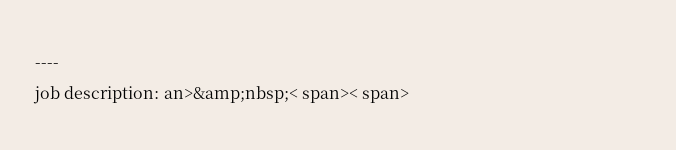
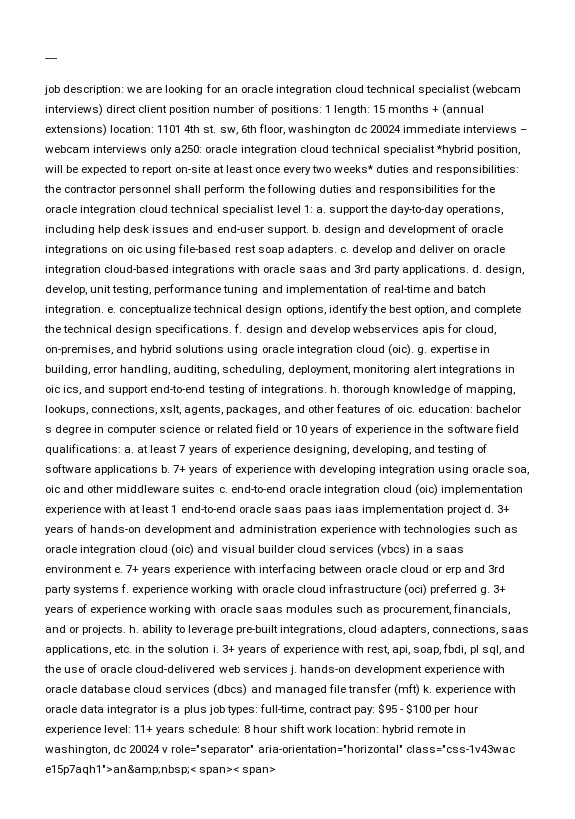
[163,86,298,103] an>&amp;nbsp;< -> [127,84,522,96] [45,104,485,116] [45,124,529,136] [45,145,521,155] [45,165,520,175] [44,184,496,195] [45,205,504,215] [45,224,504,235] [45,244,506,255] [45,265,525,275] [45,284,487,295] [45,304,522,315] [44,324,497,335] [45,344,491,356] [45,365,515,375] [45,384,516,395] [45,404,522,415] [45,424,519,435] [45,444,488,455] [45,464,530,475] [45,484,524,496] [45,505,511,515] [45,524,519,535] [45,544,465,556] [45,564,506,575] [45,584,507,596] [45,604,511,615] [45,625,530,635] [45,644,525,655] [44,664,506,675] [45,684,517,696] [45,703,478,715] [45,724,467,735] [45,745,515,755] [45,765,196,775] we are looking for an oracle integration cloud technical specialist (webcam interviews) direct client position number of positions: 1 length: 15 months + (annual extensions) location: 1101 4th st. sw, 6th floor, washington dc 20024 immediate interviews – webcam interviews only a250: oracle integration cloud technical specialist *hybrid position, will be expected to report on-site at least once every two weeks* duties and responsibilities: the contractor personnel shall perform the following duties and responsibilities for the oracle integration cloud technical specialist level 1: a. support the day-to-day operations, including help desk issues and end-user support. b. design and development of oracle integrations on oic using file-based rest soap adapters. c. develop and deliver on oracle integration cloud-based integrations with oracle saas and 3rd party applications. d. design, develop, unit testing, performance tuning and implementation of real-time and batch integration. e. conceptualize technical design options, identify the best option, and complete the technical design specifications. f. design and develop webservices apis for cloud, on-premises, and hybrid solutions using oracle integration cloud (oic). g. expertise in building, error handling, auditing, scheduling, deployment, monitoring alert integrations in oic ics, and support end-to-end testing of integrations. h. thorough knowledge of mapping, lookups, connections, xslt, agents, packages, and other features of oic. education: bachelor s degree in computer science or related field or 10 years of experience in the software field qualifications: a. at least 7 years of experience designing, developing, and testing of software applications b. 7+ years of experience with developing integration using oracle soa, oic and other middleware suites c. end-to-end oracle integration cloud (oic) implementation experience with at least 1 end-to-end oracle saas paas iaas implementation project d. 3+ years of hands-on development and administration experience with technologies such as oracle integration cloud (oic) and visual builder cloud services (vbcs) in a saas environment e. 7+ years experience with interfacing between oracle cloud or erp and 3rd party systems f. experience working with oracle cloud infrastructure (oci) preferred g. 3+ years of experience working with oracle saas modules such as procurement, financials, and or projects. h. ability to leverage pre-built integrations, cloud adapters, connections, saas applications, etc. in the solution i. 3+ years of experience with rest, api, soap, fbdi, pl sql, and the use of oracle cloud-delivered web services j. hands-on development experience with oracle database cloud services (dbcs) and managed file transfer (mft) k. experience with oracle data integrator is a plus job types: full-time, contract pay: $95 - $100 per hour experience level: 11+ years schedule: 8 hour shift work location: hybrid remote in washington, dc 20024 v role="separator" aria-orientation="horizontal" class="css-1v43wac e15p7aqh1">an&amp;nbsp;<

